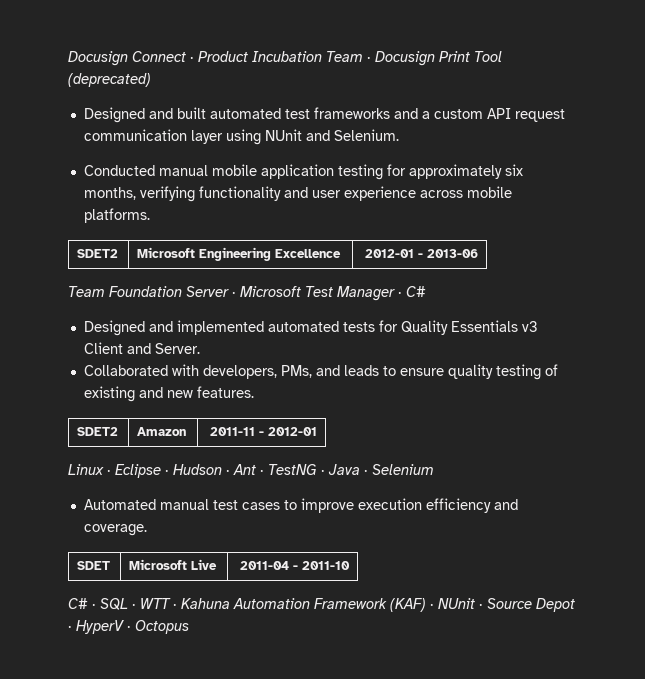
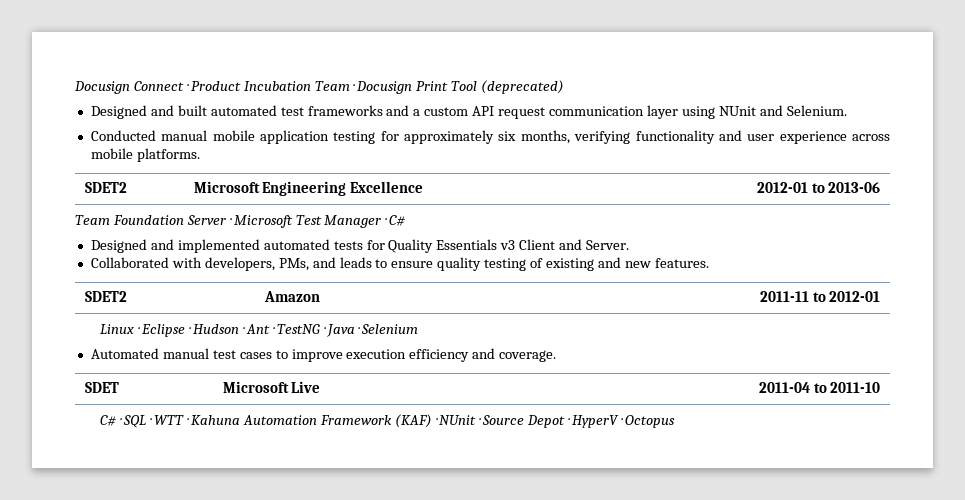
[417,253,423,258] - -> [811,183,825,193] to
[258,431,264,436] - -> [812,292,826,302] to
[292,565,298,570] - -> [813,383,827,393] to

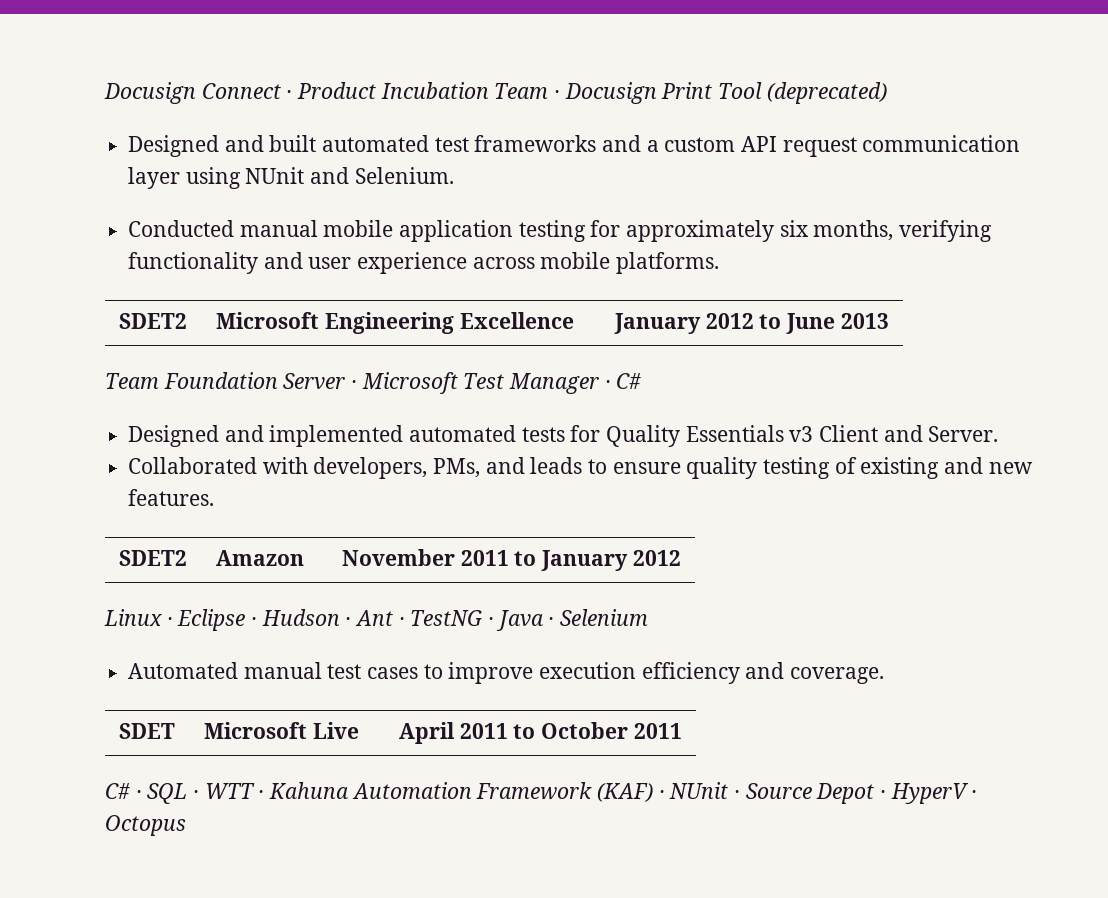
[756,182,881,193] 2012-01 to 2013-06 -> [614,313,889,334] January 2012 to June 2013
[759,291,881,302] 2011-11 to 2012-01 -> [342,549,681,571] November 2011 to January 2012
[758,382,881,393] 2011-04 to 2011-10 -> [399,722,682,744] April 2011 to October 2011

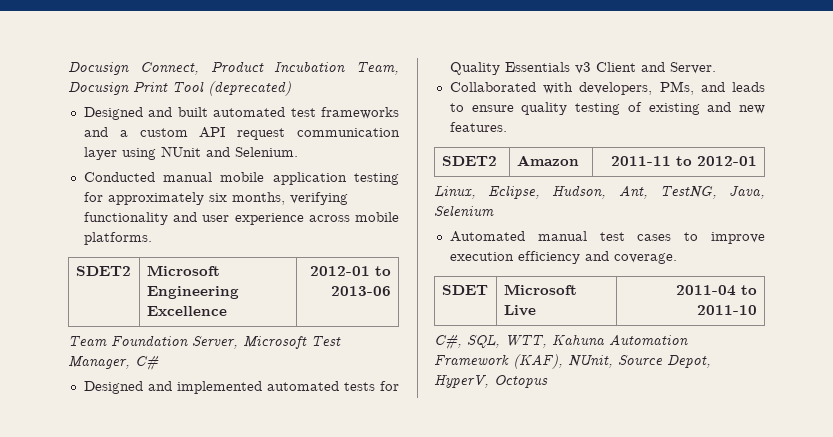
[104,82,561,104] Docusign Connect · Product Incubation Team · -> [68,61,399,75] Docusign Connect, Product Incubation Team,
[614,313,889,334] [105,372,611,394] January 2012 to June 2013 // Team Foundation Server · Microsoft Test Manager · -> [310,266,392,276] [331,286,392,296] [68,335,341,349] [68,356,130,369] 2012-01 to 2013-06 // Team Foundation Server, Microsoft Test Manager,
[342,549,681,571] [104,609,555,631] November 2011 to January 2012 // Linux · Eclipse · Hudson · Ant · TestNG · Java · -> [611,156,758,166] [434,185,765,199] 2011-11 to 2012-01 // Linux, Eclipse, Hudson, Ant, TestNG, Java,
[399,722,682,744] [105,782,978,804] April 2011 to October 2011 // C# · SQL · WTT · Kahuna Automation Framework (KAF) · NUnit · Source Depot · HyperV · -> [676,285,758,296] [697,305,758,315] [434,334,688,349] [434,354,711,369] [434,374,489,388] 2011-04 to 2011-10 // C#, SQL, WTT, Kahuna Automation Framework (KAF), NUnit, Source Depot, HyperV,

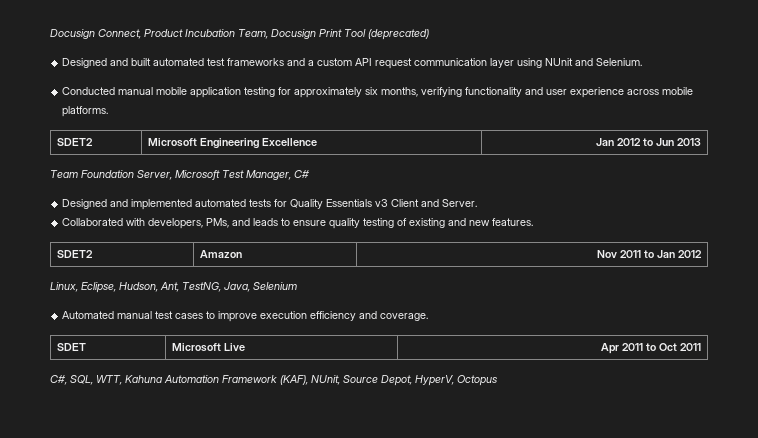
[310,266,392,276] [331,286,392,296] 2012-01 to 2013-06 -> [595,138,701,146] Jan 2012 to Jun 2013
[611,156,758,166] 2011-11 to 2012-01 -> [596,250,702,258] Nov 2011 to Jan 2012
[676,285,758,296] [697,305,758,315] 2011-04 to 2011-10 -> [600,343,701,354] Apr 2011 to Oct 2011

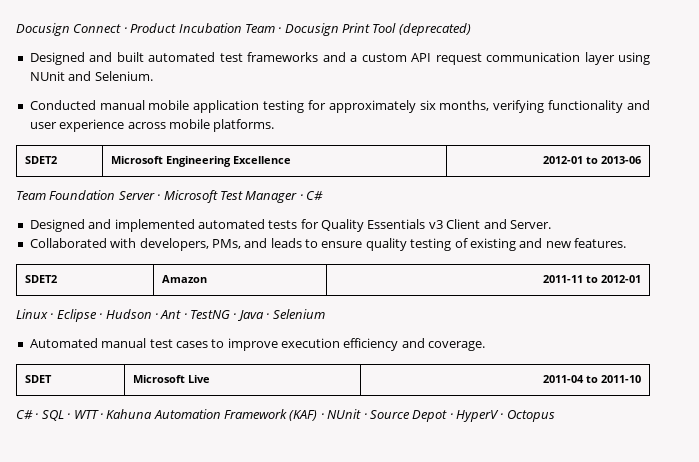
[50,29,268,39] Docusign Connect, Product Incubation Team, -> [16,23,282,36] Docusign Connect · Product Incubation Team ·
[595,138,701,146] [50,170,291,180] Jan 2012 to Jun 2013 // Team Foundation Server, Microsoft Test Manager, -> [543,156,642,164] [16,190,303,203] 2012-01 to 2013-06 // Team Foundation Server · Microsoft Test Manager ·
[596,250,702,258] [50,282,250,293] Nov 2011 to Jan 2012 // Linux, Eclipse, Hudson, Ant, TestNG, Java, -> [543,275,642,283] [16,309,270,322] 2011-11 to 2012-01 // Linux · Eclipse · Hudson · Ant · TestNG · Java ·
[600,343,701,354] [50,375,454,386] Apr 2011 to Oct 2011 // C#, SQL, WTT, Kahuna Automation Framework (KAF), NUnit, Source Depot, HyperV, -> [543,375,642,383] [16,409,504,422] 2011-04 to 2011-10 // C# · SQL · WTT · Kahuna Automation Framework (KAF) · NUnit · Source Depot · HyperV ·

